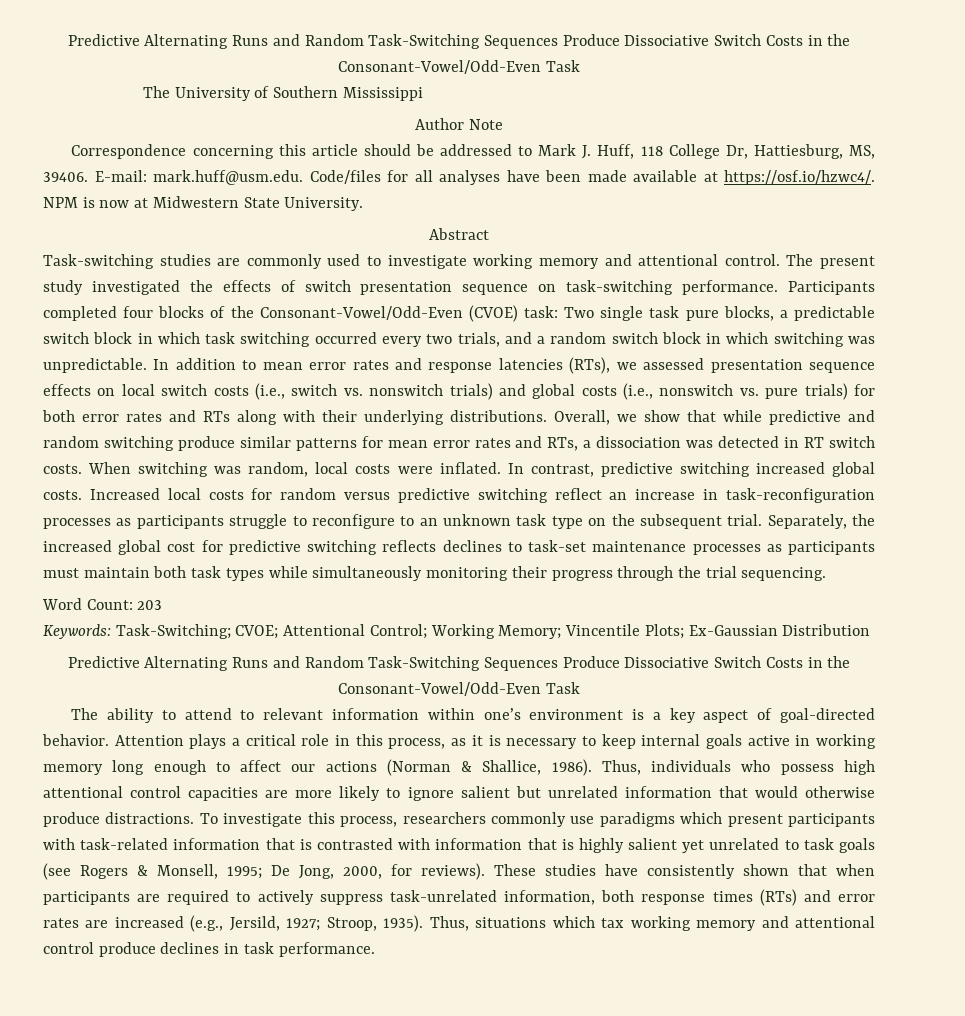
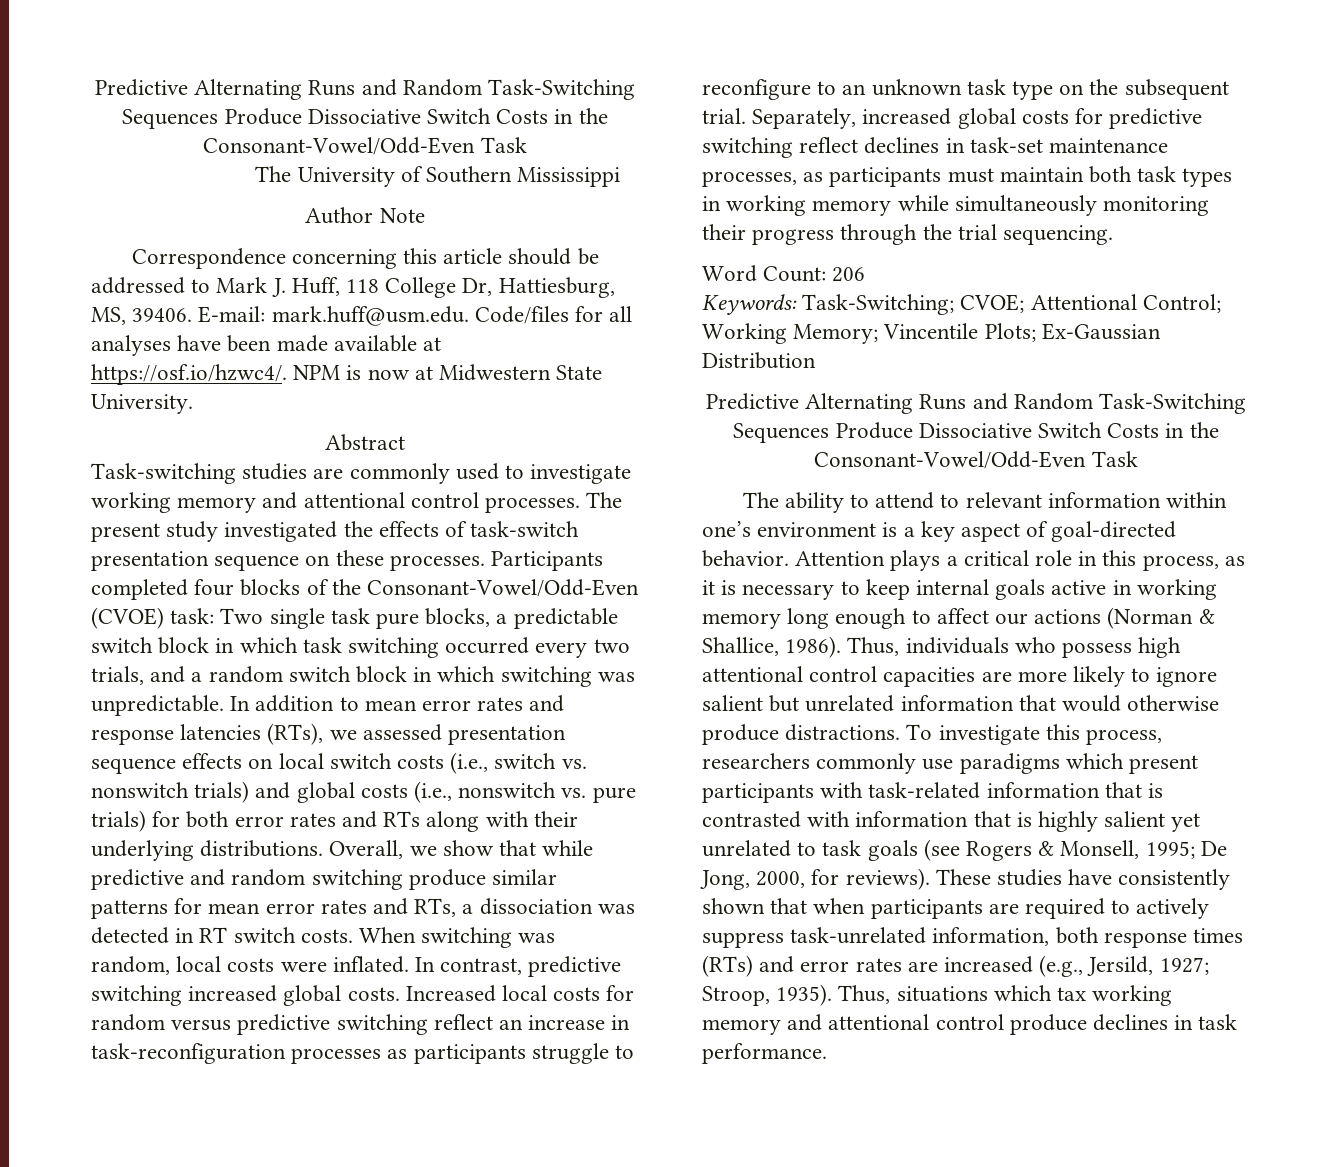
[724,254,780,266] control. -> [410,492,581,513] control processes.
[304,280,351,292] switch -> [470,521,580,537] task-switch
[566,280,779,295] task-switching performance. -> [335,550,485,571] these processes.
[852,514,875,526] [43,540,196,555] the increased global cost -> [862,108,1069,129] increased global costs
[382,540,522,552] reflects declines to -> [799,137,965,154] reflect declines in
[692,544,761,555] processes -> [702,171,797,187] processes,
(264, 574) none -> [702,195,892,216] in working memory
[137,600,163,610] 203 -> [832,267,866,282] 206

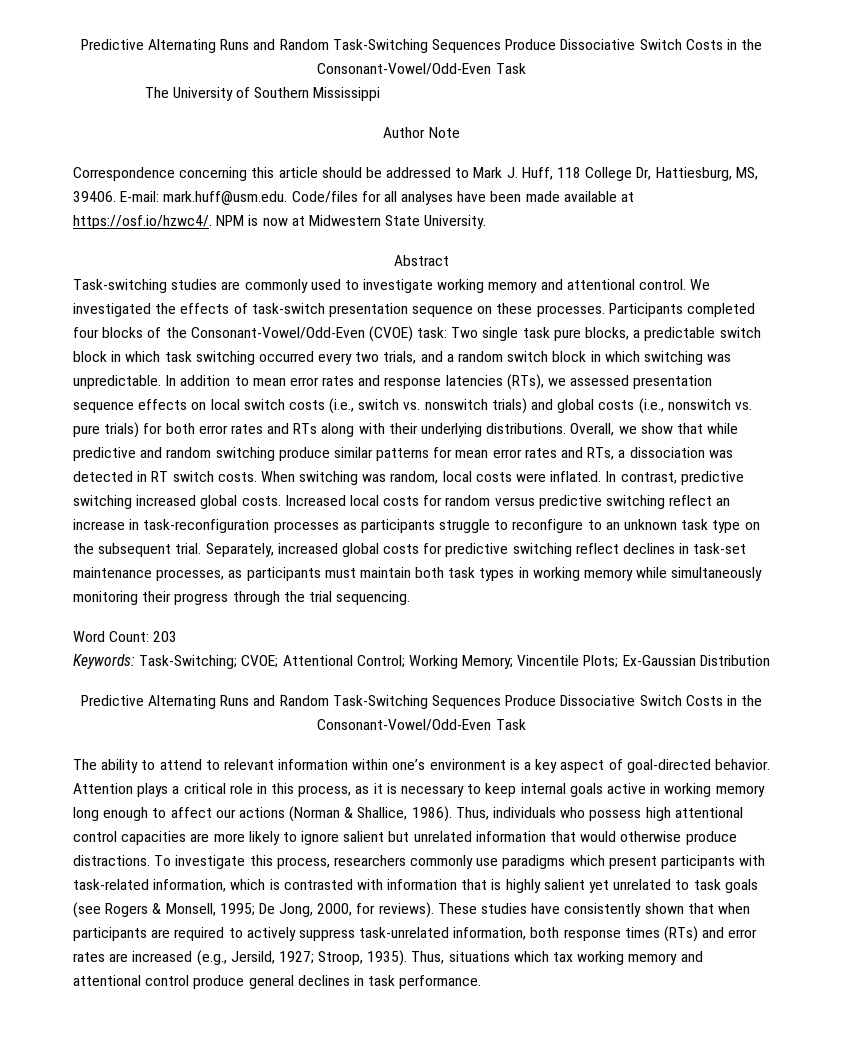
[410,492,623,513] [91,521,219,542] control processes. The present study -> [639,279,711,290] control. We
[832,267,866,282] 206 -> [153,631,178,642] 203
[986,782,1142,798] information that -> [153,879,266,892] information, which
(1087, 1024) none -> [248,975,294,989] general

